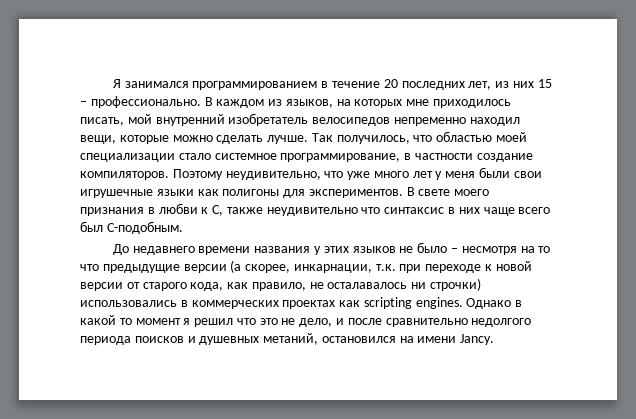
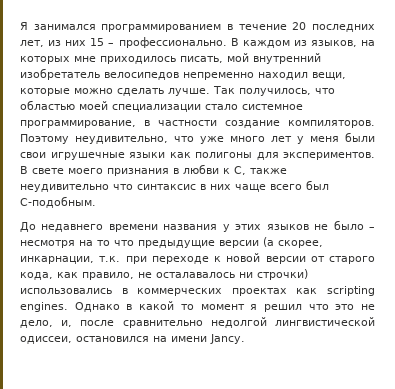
[336,318,345,325] и -> [61,320,73,327] и,
[471,318,532,327] [80,333,319,345] недолгого периода поисков и душевных метаний, -> [210,317,375,328] [20,336,72,344] недолгой лингвистической одиссеи,

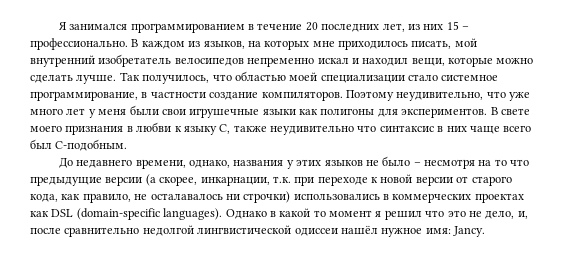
(254, 76) none -> [317,58,359,64] искал и
(230, 171) none -> [183,126,217,135] языку
[108,224,158,232] времени -> [135,159,231,169] времени, однако,
[327,286,375,296] [20,302,68,312] scripting engines. -> [51,208,223,220] DSL (domain-specific languages).
[20,336,207,344] одиссеи, остановился на имени -> [294,225,451,237] одиссеи нашёл нужное имя:

